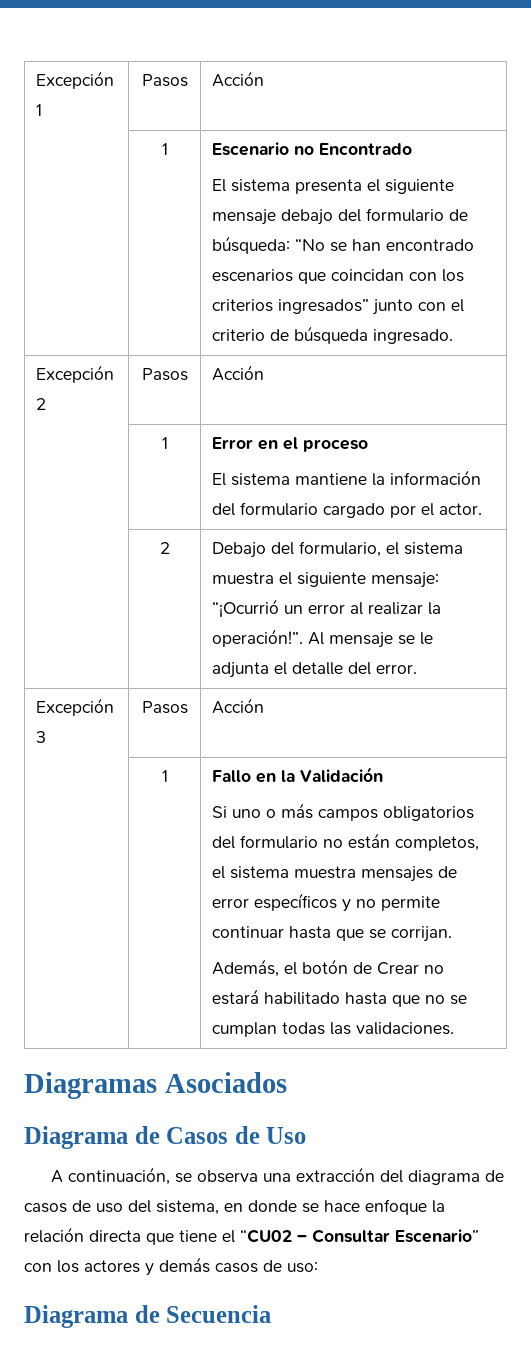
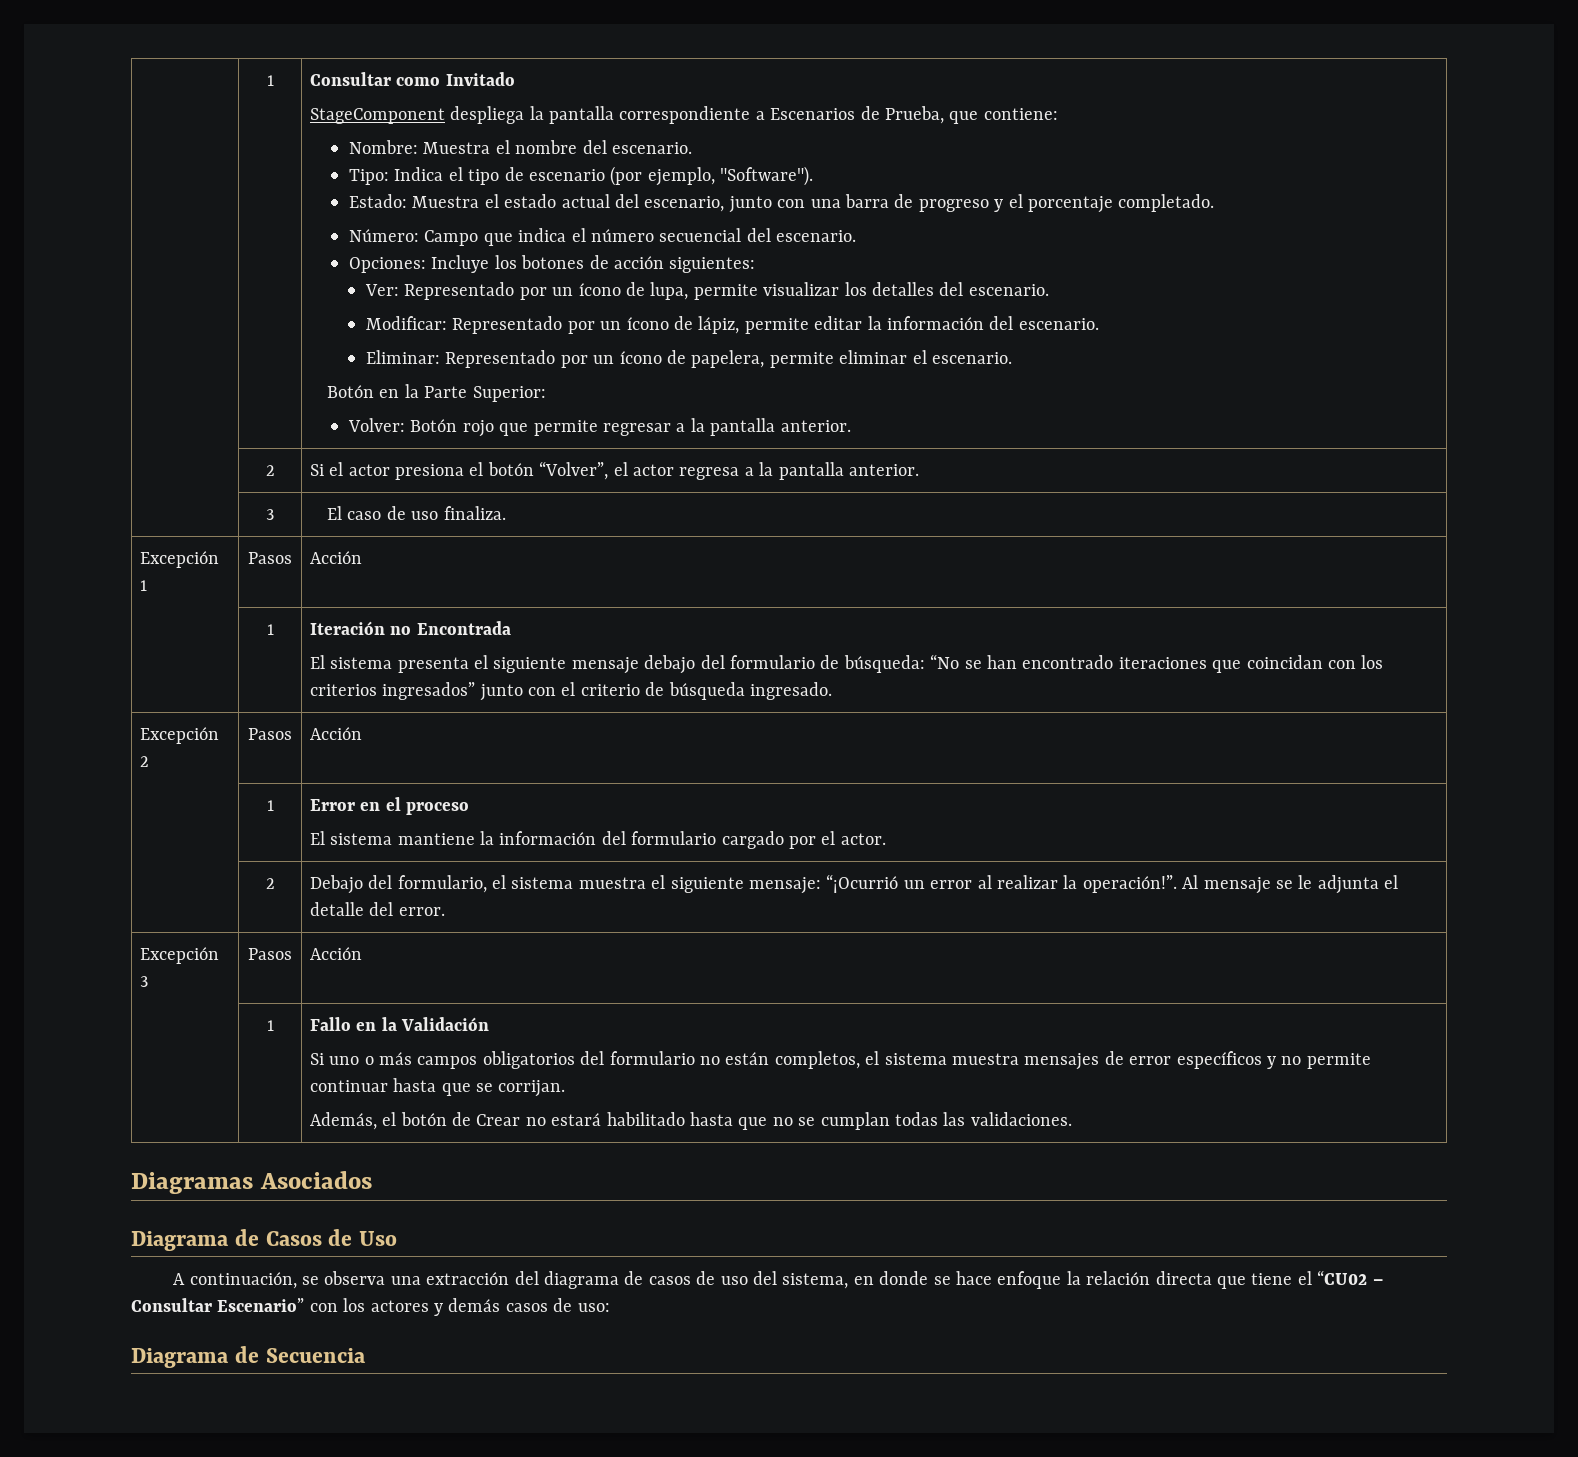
(36, 80) none -> [266,75,274,86] [309,72,515,86] [309,106,1058,124] [348,140,692,154] [348,166,814,186] [348,194,1215,213] [348,228,857,246] [348,255,756,273] [365,282,1049,300] [366,316,1099,334] [366,350,1013,368] [326,384,546,402] [347,418,851,437] [265,465,275,476] [309,461,919,480] [266,509,274,520] [326,506,506,520] | 1 | Consultar como Invitado // StageComponent despliega la pantalla correspondiente a Escenarios de Prueba, que contiene: // Nombre: Muestra el nombre del escenario. // Tipo: Indica el tipo de escenario (por ejemplo, "Software"). // Estado: Muestra el estado actual del escenario, junto con una barra de progreso y el porcentaje completado. // Número: Campo que indica el número secuencial del escenario. // Opciones: Incluye los botones de acción siguientes: // Ver: Representado por un ícono de lupa, permite visualizar los detalles del escenario. // Modificar: Representado por un ícono de lápiz, permite editar la información del escenario. // Eliminar: Representado por un ícono de papelera, permite eliminar el escenario. // Botón en la Parte Superior: // Volver: Botón rojo que permite regresar a la pantalla anterior. // | 2 | Si el actor presiona el botón “Volver”, el actor regresa a la pantalla anterior. // | 3 | El caso de uso finaliza. //
[212,142,413,156] Escenario no Encontrado -> [309,621,511,635] Iteración no Encontrada
[212,269,294,282] escenarios -> [1118,657,1207,669] iteraciones

